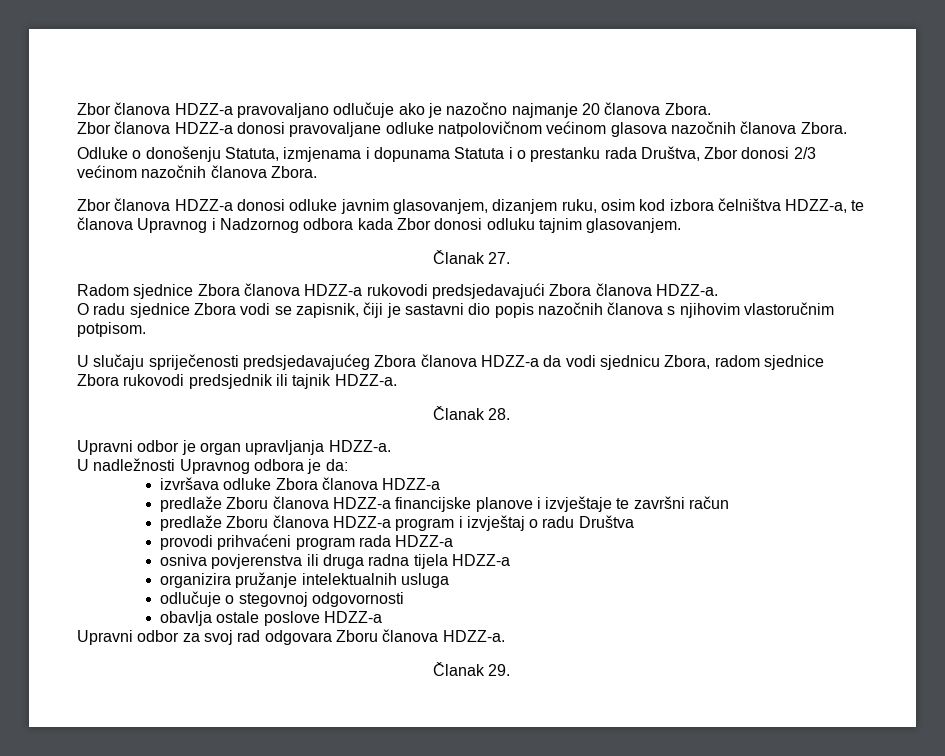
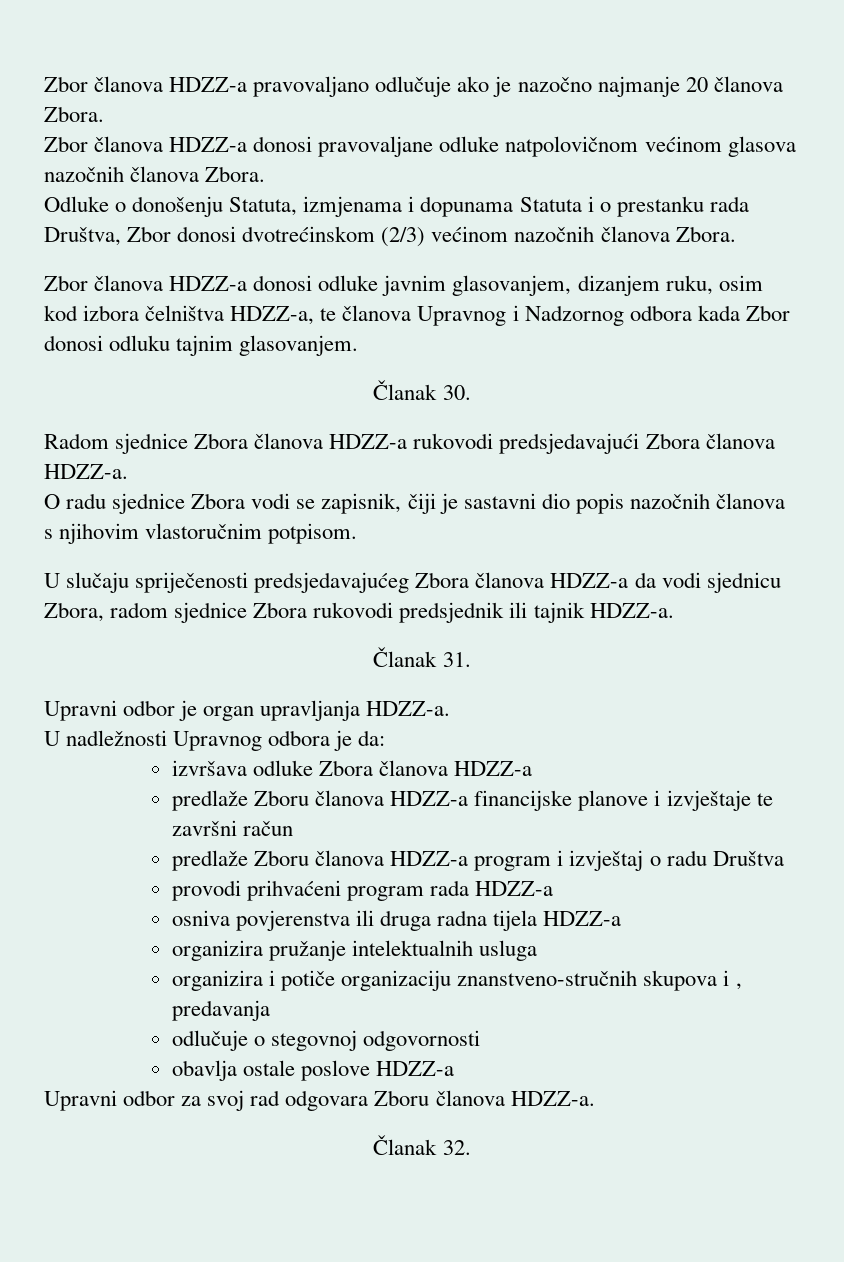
[793,147,816,159] 2/3 -> [242,226,426,247] dvotrećinskom (2/3)
[488,252,511,264] 27. -> [442,385,471,400] 30.
[488,408,511,420] 28. -> [442,652,471,667] 31.
(449, 580) none -> [172,970,742,991] [172,1000,271,1021] // organizira i potiče organizaciju znanstveno-stručnih skupova i , predavanja
[488,664,511,676] 29. -> [442,1140,471,1155] 32.

